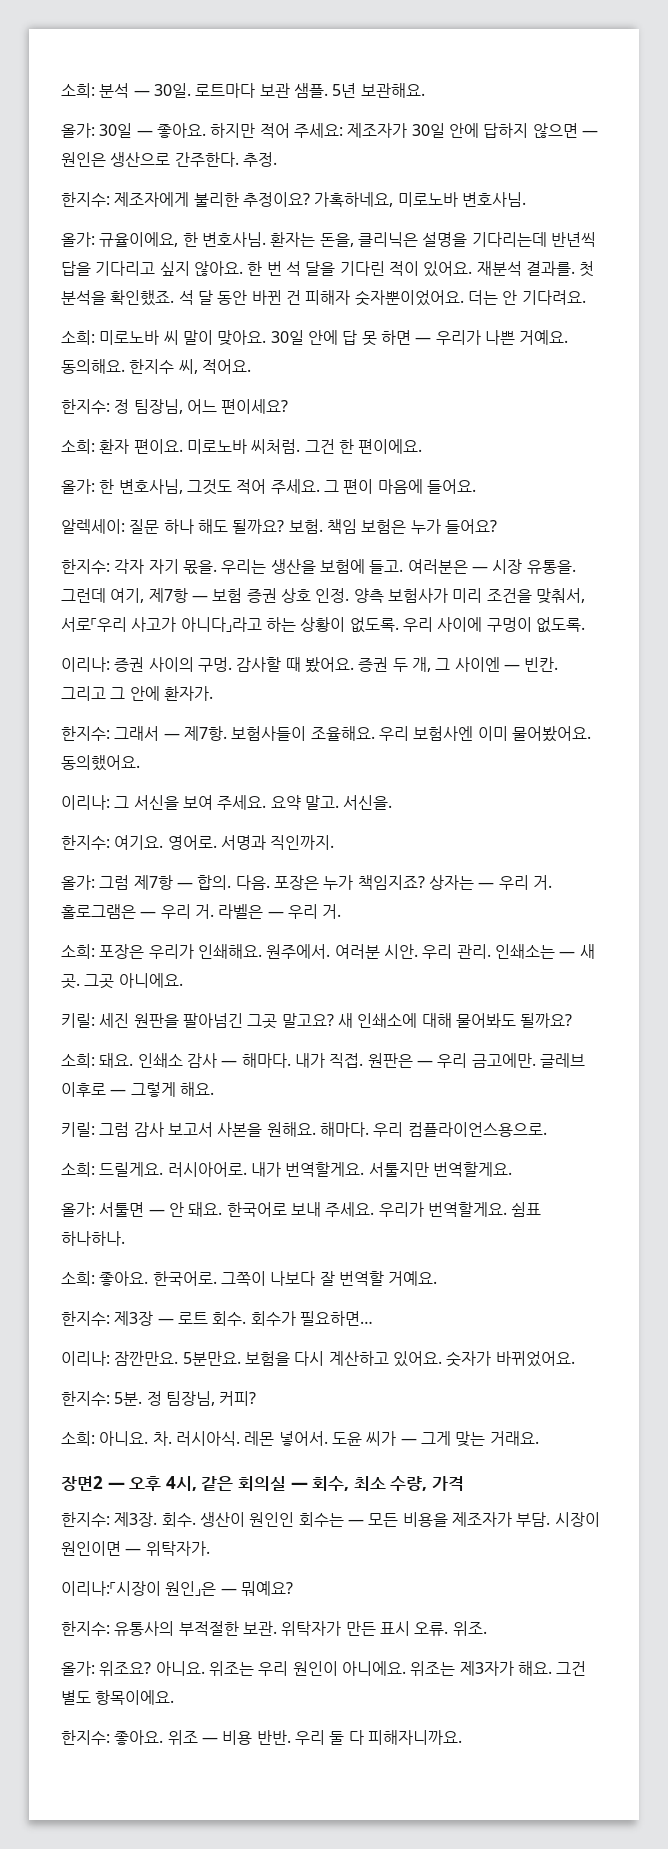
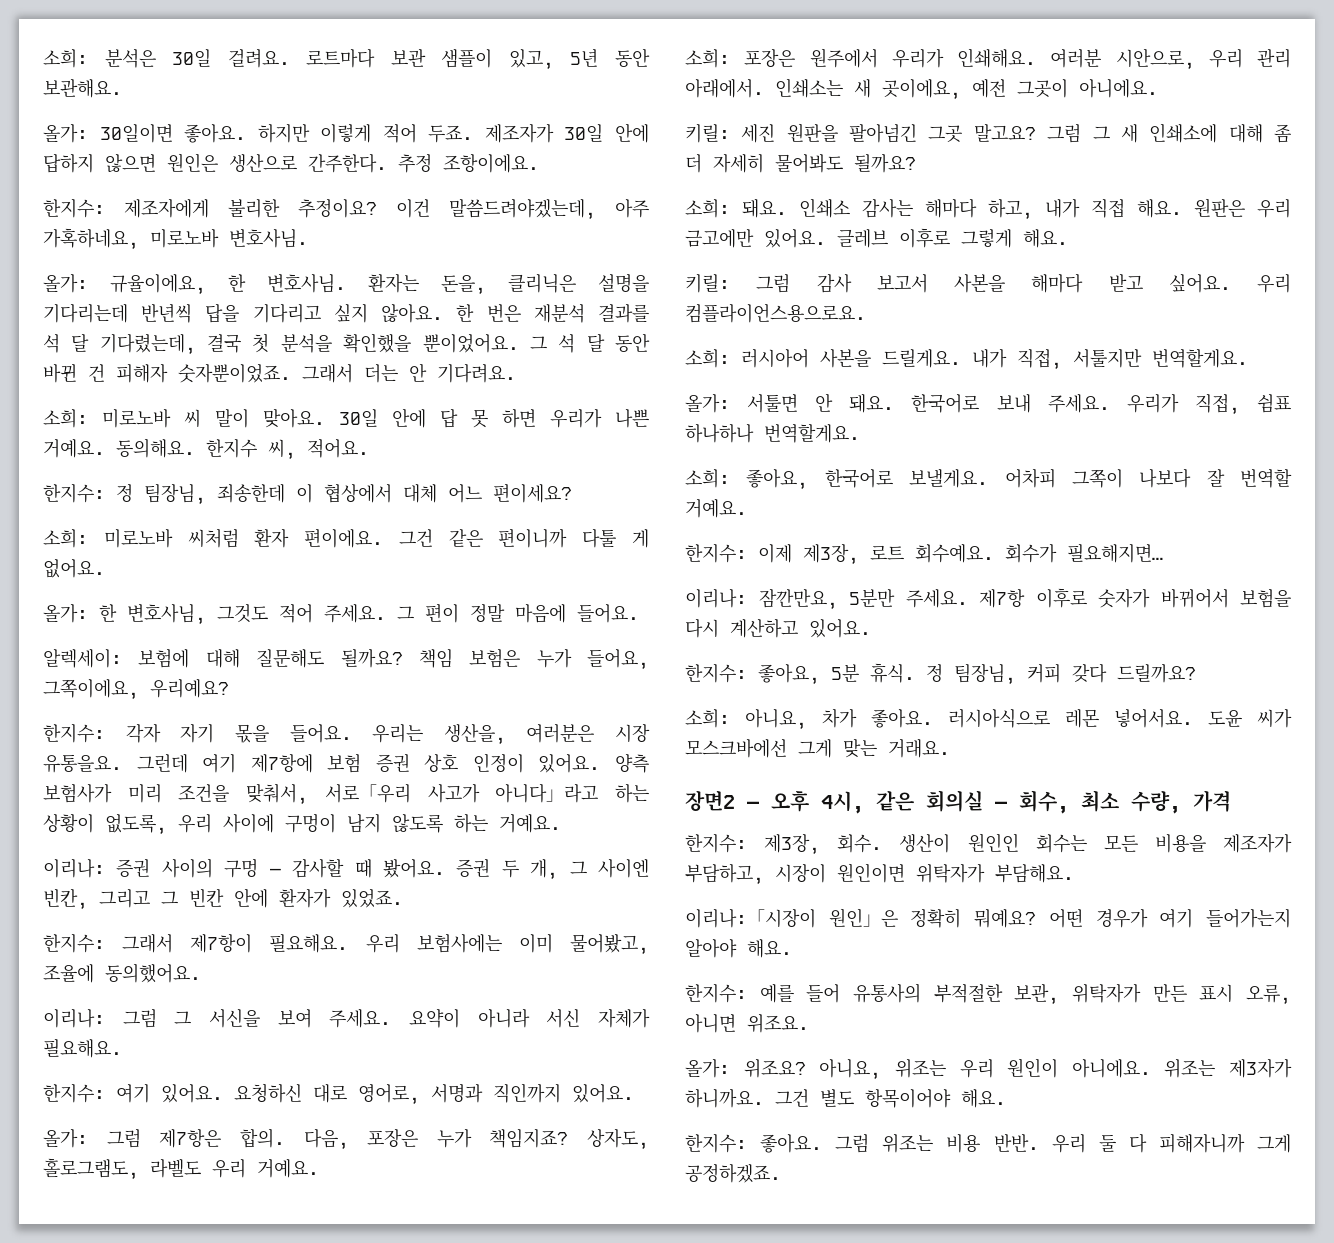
[61,83,425,98] [61,123,343,138] 소희: 분석 — 30일. 로트마다 보관 샘플. 5년 보관해요. // 올가: 30일 — 좋아요. 하지만 적어 주세요: -> [43,48,650,70] [43,79,122,98] [43,123,474,143] 소희: 분석은 30일 걸려요. 로트마다 보관 샘플이 있고, 5년 동안 보관해요. // 올가: 30일이면 좋아요. 하지만 이렇게 적어 두죠.
[581,130,598,136] — -> (156, 163) none
[242,152,277,167] 추정. -> [398,154,539,173] 추정 조항이에요.
(310, 199) none -> [396,199,649,220] 이건 말씀드려야겠는데, 아주
[266,261,595,277] [61,290,175,306] 번 석 달을 기다린 적이 있어요. 재분석 결과를. 첫 분석을 확인했죠. -> [486,304,649,323] [43,333,547,355] 번은 재분석 결과를 석 달 기다렸는데, 결국 첫 분석을 확인했을 뿐이었어요. 그
[354,290,464,306] 숫자뿐이었어요. -> [178,363,353,383] 숫자뿐이었죠. 그래서
[415,337,432,343] — -> (536, 418) none
(183, 406) none -> [217,484,437,503] 죄송한데 이 협상에서 대체
[99,439,423,454] 환자 편이요. 미로노바 씨처럼. 그건 한 편이에요. -> [103,528,649,548] [43,559,105,578] 미로노바 씨처럼 환자 편이에요. 그건 같은 편이니까 다툴 게 없어요.
(374, 486) none -> [470,604,505,622] 정말
[129,519,497,534] [61,559,576,575] [61,588,208,603] 질문 하나 해도 될까요? 보험. 책임 보험은 누가 들어요? // 한지수: 각자 자기 몫을. 우리는 생산을 보험에 들고. 여러분은 — 시장 유통을. 그런데 여기, 제7항 — -> [138,649,649,670] [43,679,229,700] [43,723,650,745] [43,754,313,773] 보험에 대해 질문해도 될까요? 책임 보험은 누가 들어요, 그쪽이에요, 우리예요? // 한지수: 각자 자기 몫을 들어요. 우리는 생산을, 여러분은 시장 유통을요. 그런데 여기 제7항에
[315,588,350,603] 인정. -> [472,753,601,773] 인정이 있어요.
[349,617,399,633] 없도록. -> [105,814,167,835] 없도록,
[535,617,585,633] 없도록. -> [347,813,561,833] 남지 않도록 하는 거예요.
[197,657,232,672] 구멍. -> [224,858,281,878] 구멍 —
[503,657,559,672] [61,686,213,701] [61,726,591,742] — 빈칸. 그리고 그 안에 환자가. // 한지수: 그래서 — 제7항. 보험사들이 조율해요. 우리 보험사엔 이미 물어봤어요. -> [43,888,403,910] [43,933,650,955] [43,964,94,983] 빈칸, 그리고 그 빈칸 안에 환자가 있었죠. // 한지수: 그래서 제7항이 필요해요. 우리 보험사에는 이미 물어봤고, 조율에
(110, 802) none -> [122,1009,157,1028] 그럼
[270,795,393,810] [61,835,335,850] [61,875,552,890] [61,904,342,919] 요약 말고. 서신을. // 한지수: 여기요. 영어로. 서명과 직인까지. // 올가: 그럼 제7항 — 합의. 다음. 포장은 누가 책임지죠? 상자는 — 우리 거. 홀로그램은 — 우리 거. 라벨은 — 우리 거. -> [409,1008,650,1028] [43,1038,122,1058] [43,1083,634,1105] [43,1128,649,1150] [43,1158,319,1180] 요약이 아니라 서신 자체가 필요해요. // 한지수: 여기 있어요. 요청하신 대로 영어로, 서명과 직인까지 있어요. // 올가: 그럼 제7항은 합의. 다음, 포장은 누가 책임지죠? 상자도, 홀로그램도, 라벨도 우리 거예요.
(145, 951) none -> [809,48,878,68] 원주에서
[266,944,595,959] [61,974,115,989] 원주에서. 여러분 시안. 우리 관리. 인쇄소는 — 새 곳. 그곳 -> [1050,48,1291,70] [685,78,1068,100] 여러분 시안으로, 우리 관리 아래에서. 인쇄소는 새 곳이에요, 예전 그곳이
(334, 1020) none -> [1047,124,1110,143] 그럼 그
(452, 1020) none -> [1274,124,1291,143] [685,153,764,173] 좀 더 자세히
[186,1053,536,1068] 감사 — 해마다. 내가 직접. 원판은 — 우리 금고에만. -> [862,198,1291,220] [685,229,826,248] 감사는 해마다 하고, 내가 직접 해요. 원판은 우리 금고에만 있어요.
[110,1089,127,1095] — -> (950, 238) none
[266,1122,547,1137] [61,1162,365,1177] 원해요. 해마다. 우리 컴플라이언스용으로. // 소희: 드릴게요. 러시아어로. 내가 번역할게요. -> [1031,273,1291,293] [685,303,866,323] [685,349,1062,370] 해마다 받고 싶어요. 우리 컴플라이언스용으로요. // 소희: 러시아어 사본을 드릴게요. 내가 직접,
[148,1209,165,1215] — -> (799, 403) none
[427,1202,542,1217] [61,1231,125,1246] [61,1271,217,1286] 번역할게요. 쉼표 하나하나. // 소희: 좋아요. 한국어로. -> [1194,394,1291,415] [685,424,860,443] [685,468,1056,490] 직접, 쉼표 하나하나 번역할게요. // 소희: 좋아요, 한국어로 보낼게요. 어차피
[114,1311,373,1326] [61,1351,241,1366] 제3장 — 로트 회수. 회수가 필요하면… // 이리나: 잠깐만요. 5분만요. -> [758,543,1163,565] [685,588,1229,610] 이제 제3장, 로트 회수예요. 회수가 필요해지면… // 이리나: 잠깐만요, 5분만 주세요. 제7항 이후로 숫자가 바뀌어서
[446,1351,575,1367] [61,1391,257,1406] [61,1431,328,1446] 숫자가 바뀌었어요. // 한지수: 5분. 정 팀장님, 커피? // 소희: 아니요. 차. 러시아식. 레몬 넣어서. -> [685,663,1196,685] [685,708,1193,730] // 한지수: 좋아요, 5분 휴식. 정 팀장님, 커피 갖다 드릴까요? // 소희: 아니요, 차가 좋아요. 러시아식으로 레몬 넣어서요.
[400,1438,417,1444] — -> [685,739,787,758] 모스크바에선
[114,1512,158,1527] 제3장. -> [764,834,821,855] 제3장,
[347,1519,364,1525] — -> (1087, 843) none
[516,1512,551,1527] 부담. -> [685,864,764,885] 부담하고,
[125,1541,210,1556] — 위탁자가. -> [916,863,1074,883] 위탁자가 부담해요.
[220,1588,237,1594] — -> [910,908,962,928] 정확히
[61,1621,110,1636] // 한지수: -> [1048,908,1291,928] [685,939,792,958] [685,983,841,1003] 어떤 경우가 여기 들어가는지 알아야 해요. // 한지수: 예를 들어
[242,1621,277,1636] 보관. -> [1014,984,1060,1005] 보관,
[414,1621,487,1636] 오류. 위조. -> [1246,984,1291,1005] [685,1014,809,1033] 오류, 아니면 위조요.
[155,1661,205,1676] 아니요. -> [819,1059,882,1080] 아니요,
[517,1661,552,1676] 해요. -> [685,1089,764,1108] 하니까요.
[95,1690,175,1705] 항목이에요. -> [865,1089,1006,1108] 항목이어야 해요.
[167,1730,218,1745] 위조 — -> [835,1134,934,1153] 그럼 위조는
[367,1730,462,1745] 피해자니까요. -> [1158,1133,1291,1153] [685,1164,781,1183] 피해자니까 그게 공정하겠죠.

